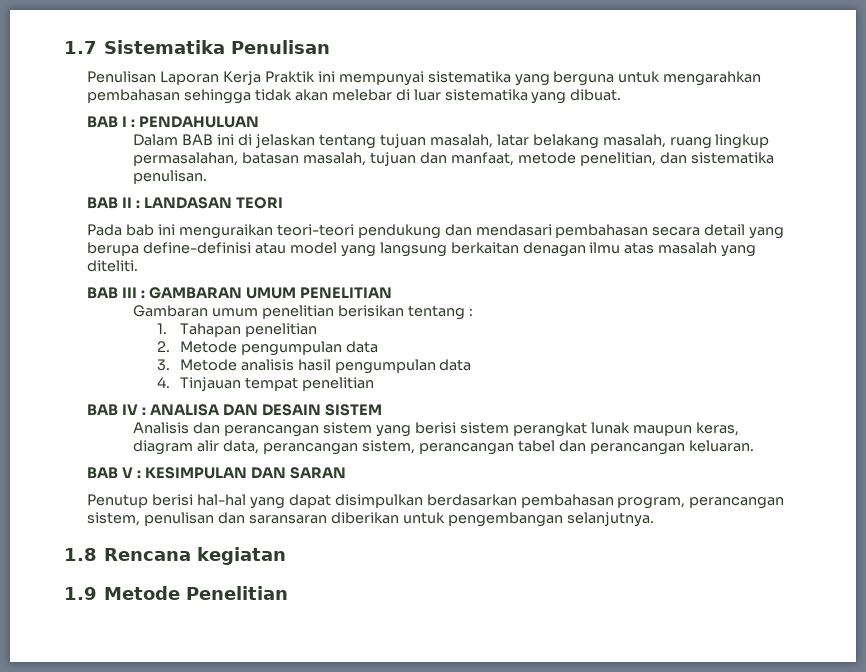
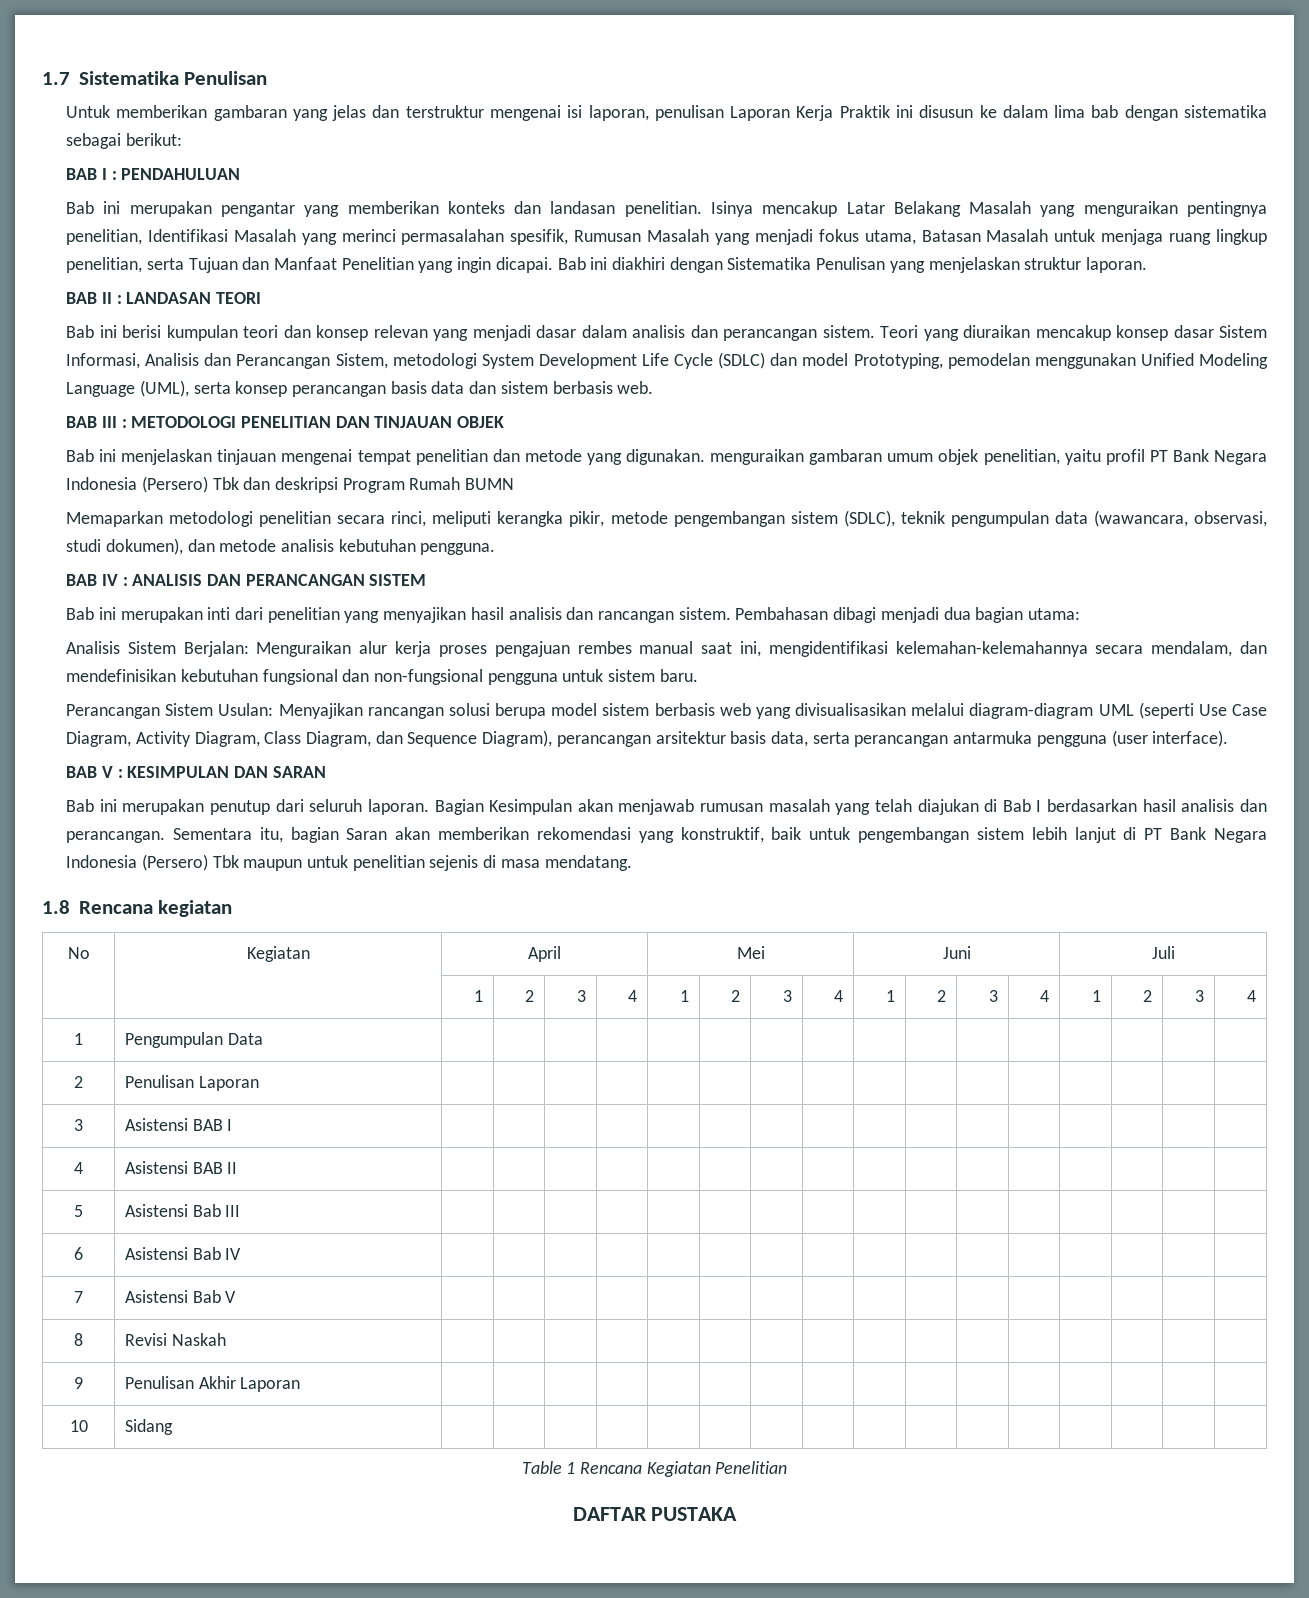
[87,71,762,86] [87,89,622,104] [87,116,259,128] [133,134,770,149] [133,152,774,166] [133,170,208,184] Penulisan Laporan Kerja Praktik ini mempunyai sistematika yang berguna untuk mengarahkan pembahasan sehingga tidak akan melebar di luar sistematika yang dibuat. // BAB I : PENDAHULUAN // Dalam BAB ini di jelaskan tentang tujuan masalah, latar belakang masalah, ruang lingkup permasalahan, batasan masalah, tujuan dan manfaat, metode penelitian, dan sistematika penulisan. -> [66,105,1267,121] [66,133,182,149] [66,168,241,180] [66,201,1267,217] [66,229,1267,245] [66,257,1148,273] Untuk memberikan gambaran yang jelas dan terstruktur mengenai isi laporan, penulisan Laporan Kerja Praktik ini disusun ke dalam lima bab dengan sistematika sebagai berikut: // BAB I : PENDAHULUAN // Bab ini merupakan pengantar yang memberikan konteks dan landasan penelitian. Isinya mencakup Latar Belakang Masalah yang menguraikan pentingnya penelitian, Identifikasi Masalah yang merinci permasalahan spesifik, Rumusan Masalah yang menjadi fokus utama, Batasan Masalah untuk menjaga ruang lingkup penelitian, serta Tujuan dan Manfaat Penelitian yang ingin dicapai. Bab ini diakhiri dengan Sistematika Penulisan yang menjelaskan struktur laporan.
[87,224,785,239] [87,242,757,257] [87,260,139,272] Pada bab ini menguraikan teori-teori pendukung dan mendasari pembahasan secara detail yang berupa define-definisi atau model yang langsung berkaitan denagan ilmu atas masalah yang diteliti. -> [66,325,1267,341] [66,352,1269,369] [66,380,654,397] Bab ini berisi kumpulan teori dan konsep relevan yang menjadi dasar dalam analisis dan perancangan sistem. Teori yang diuraikan mencakup konsep dasar Sistem Informasi, Analisis dan Perancangan Sistem, metodologi System Development Life Cycle (SDLC) dan model Prototyping, pemodelan menggunakan Unified Modeling Language (UML), serta konsep perancangan basis data dan sistem berbasis web.
[148,287,296,299] GAMBARAN UMUM -> [131,416,237,428] METODOLOGI
[133,305,474,320] [156,323,317,337] [156,341,378,356] [156,359,472,374] [156,377,374,391] [87,404,382,416] [133,422,739,437] [133,440,754,455] // Gambaran umum penelitian berisikan tentang : // 1. Tahapan penelitian // 2. Metode pengumpulan data // 3. Metode analisis hasil pengumpulan data // 4. Tinjauan tempat penelitian // BAB IV : ANALISA DAN DESAIN SISTEM // Analisis dan perancangan sistem yang berisi sistem perangkat lunak maupun keras, diagram alir data, perancangan sistem, perancangan tabel dan perancangan keluaran. -> [335,416,505,428] [66,449,1267,465] [66,476,515,493] [66,510,1268,527] [66,538,496,555] [66,574,427,586] [66,607,1081,623] [66,641,1268,657] [66,669,698,685] [66,702,1268,719] [66,730,1229,747] DAN TINJAUAN OBJEK // Bab ini menjelaskan tinjauan mengenai tempat penelitian dan metode yang digunakan. menguraikan gambaran umum objek penelitian, yaitu profil PT Bank Negara Indonesia (Persero) Tbk dan deskripsi Program Rumah BUMN // Memaparkan metodologi penelitian secara rinci, meliputi kerangka pikir, metode pengembangan sistem (SDLC), teknik pengumpulan data (wawancara, observasi, studi dokumen), dan metode analisis kebutuhan pengguna. // BAB IV : ANALISIS DAN PERANCANGAN SISTEM // Bab ini merupakan inti dari penelitian yang menyajikan hasil analisis dan rancangan sistem. Pembahasan dibagi menjadi dua bagian utama: // Analisis Sistem Berjalan: Menguraikan alur kerja proses pengajuan rembes manual saat ini, mengidentifikasi kelemahan-kelemahannya secara mendalam, dan mendefinisikan kebutuhan fungsional dan non-fungsional pengguna untuk sistem baru. // Perancangan Sistem Usulan: Menyajikan rancangan solusi berupa model sistem berbasis web yang divisualisasikan melalui diagram-diagram UML (seperti Use Case Diagram, Activity Diagram, Class Diagram, dan Sequence Diagram), perancangan arsitektur basis data, serta perancangan antarmuka pengguna (user interface).
[87,494,785,509] [87,512,654,527] [64,547,287,565] [64,586,289,600] Penutup berisi hal-hal yang dapat disimpulkan berdasarkan pembahasan program, perancangan sistem, penulisan dan saransaran diberikan untuk pengembangan selanjutnya. // 1.8 Rencana kegiatan // 1.9 Metode Penelitian -> [66,799,1267,815] [66,827,1267,843] [66,854,632,871] [42,900,233,917] [67,947,90,959] [246,946,310,962] [528,946,561,962] [736,946,765,959] [942,946,971,959] [1151,946,1175,959] [474,990,484,1002] [525,990,535,1002] [577,990,587,1002] [628,990,638,1002] [680,990,690,1002] [731,990,741,1002] [783,990,793,1002] [834,990,844,1002] [886,990,896,1002] [937,990,947,1002] [989,990,999,1002] [1040,990,1050,1002] [1092,990,1102,1002] [1143,990,1153,1002] [1195,990,1205,1002] [1247,990,1257,1002] [74,1033,83,1045] [124,1032,263,1048] [74,1076,83,1088] [124,1075,259,1091] [74,1119,83,1131] [124,1118,233,1131] [74,1162,83,1174] [124,1161,238,1174] [74,1205,83,1217] [124,1204,241,1217] [74,1247,83,1260] [124,1247,242,1260] [74,1291,83,1303] [124,1290,237,1303] [74,1333,83,1346] [124,1333,226,1346] [74,1377,83,1389] [124,1376,301,1392] [69,1420,88,1432] [124,1419,173,1435] [521,1461,788,1477] [572,1507,738,1521] Bab ini merupakan penutup dari seluruh laporan. Bagian Kesimpulan akan menjawab rumusan masalah yang telah diajukan di Bab I berdasarkan hasil analisis dan perancangan. Sementara itu, bagian Saran akan memberikan rekomendasi yang konstruktif, baik untuk pengembangan sistem lebih lanjut di PT Bank Negara Indonesia (Persero) Tbk maupun untuk penelitian sejenis di masa mendatang. // 1.8 Rencana kegiatan // No | Kegiatan | April | Mei | Juni | Juli // | | 1 | 2 | 3 | 4 | 1 | 2 | 3 | 4 | 1 | 2 | 3 | 4 | 1 | 2 | 3 | 4 // 1 | Pengumpulan Data | | | | | | | | | | | | | | | | // 2 | Penulisan Laporan | | | | | | | | | | | | | | | | // 3 | Asistensi BAB I | | | | | | | | | | | | | | | | // 4 | Asistensi BAB II | | | | | | | | | | | | | | | | // 5 | Asistensi Bab III | | | | | | | | | | | | | | | | // 6 | Asistensi Bab IV | | | | | | | | | | | | | | | | // 7 | Asistensi Bab V | | | | | | | | | | | | | | | | // 8 | Revisi Naskah | | | | | | | | | | | | | | | | // 9 | Penulisan Akhir Laporan | | | | | | | | | | | | | | | | // 10 | Sidang | | | | | | | | | | | | | | | | // Table 1 Rencana Kegiatan Penelitian // DAFTAR PUSTAKA

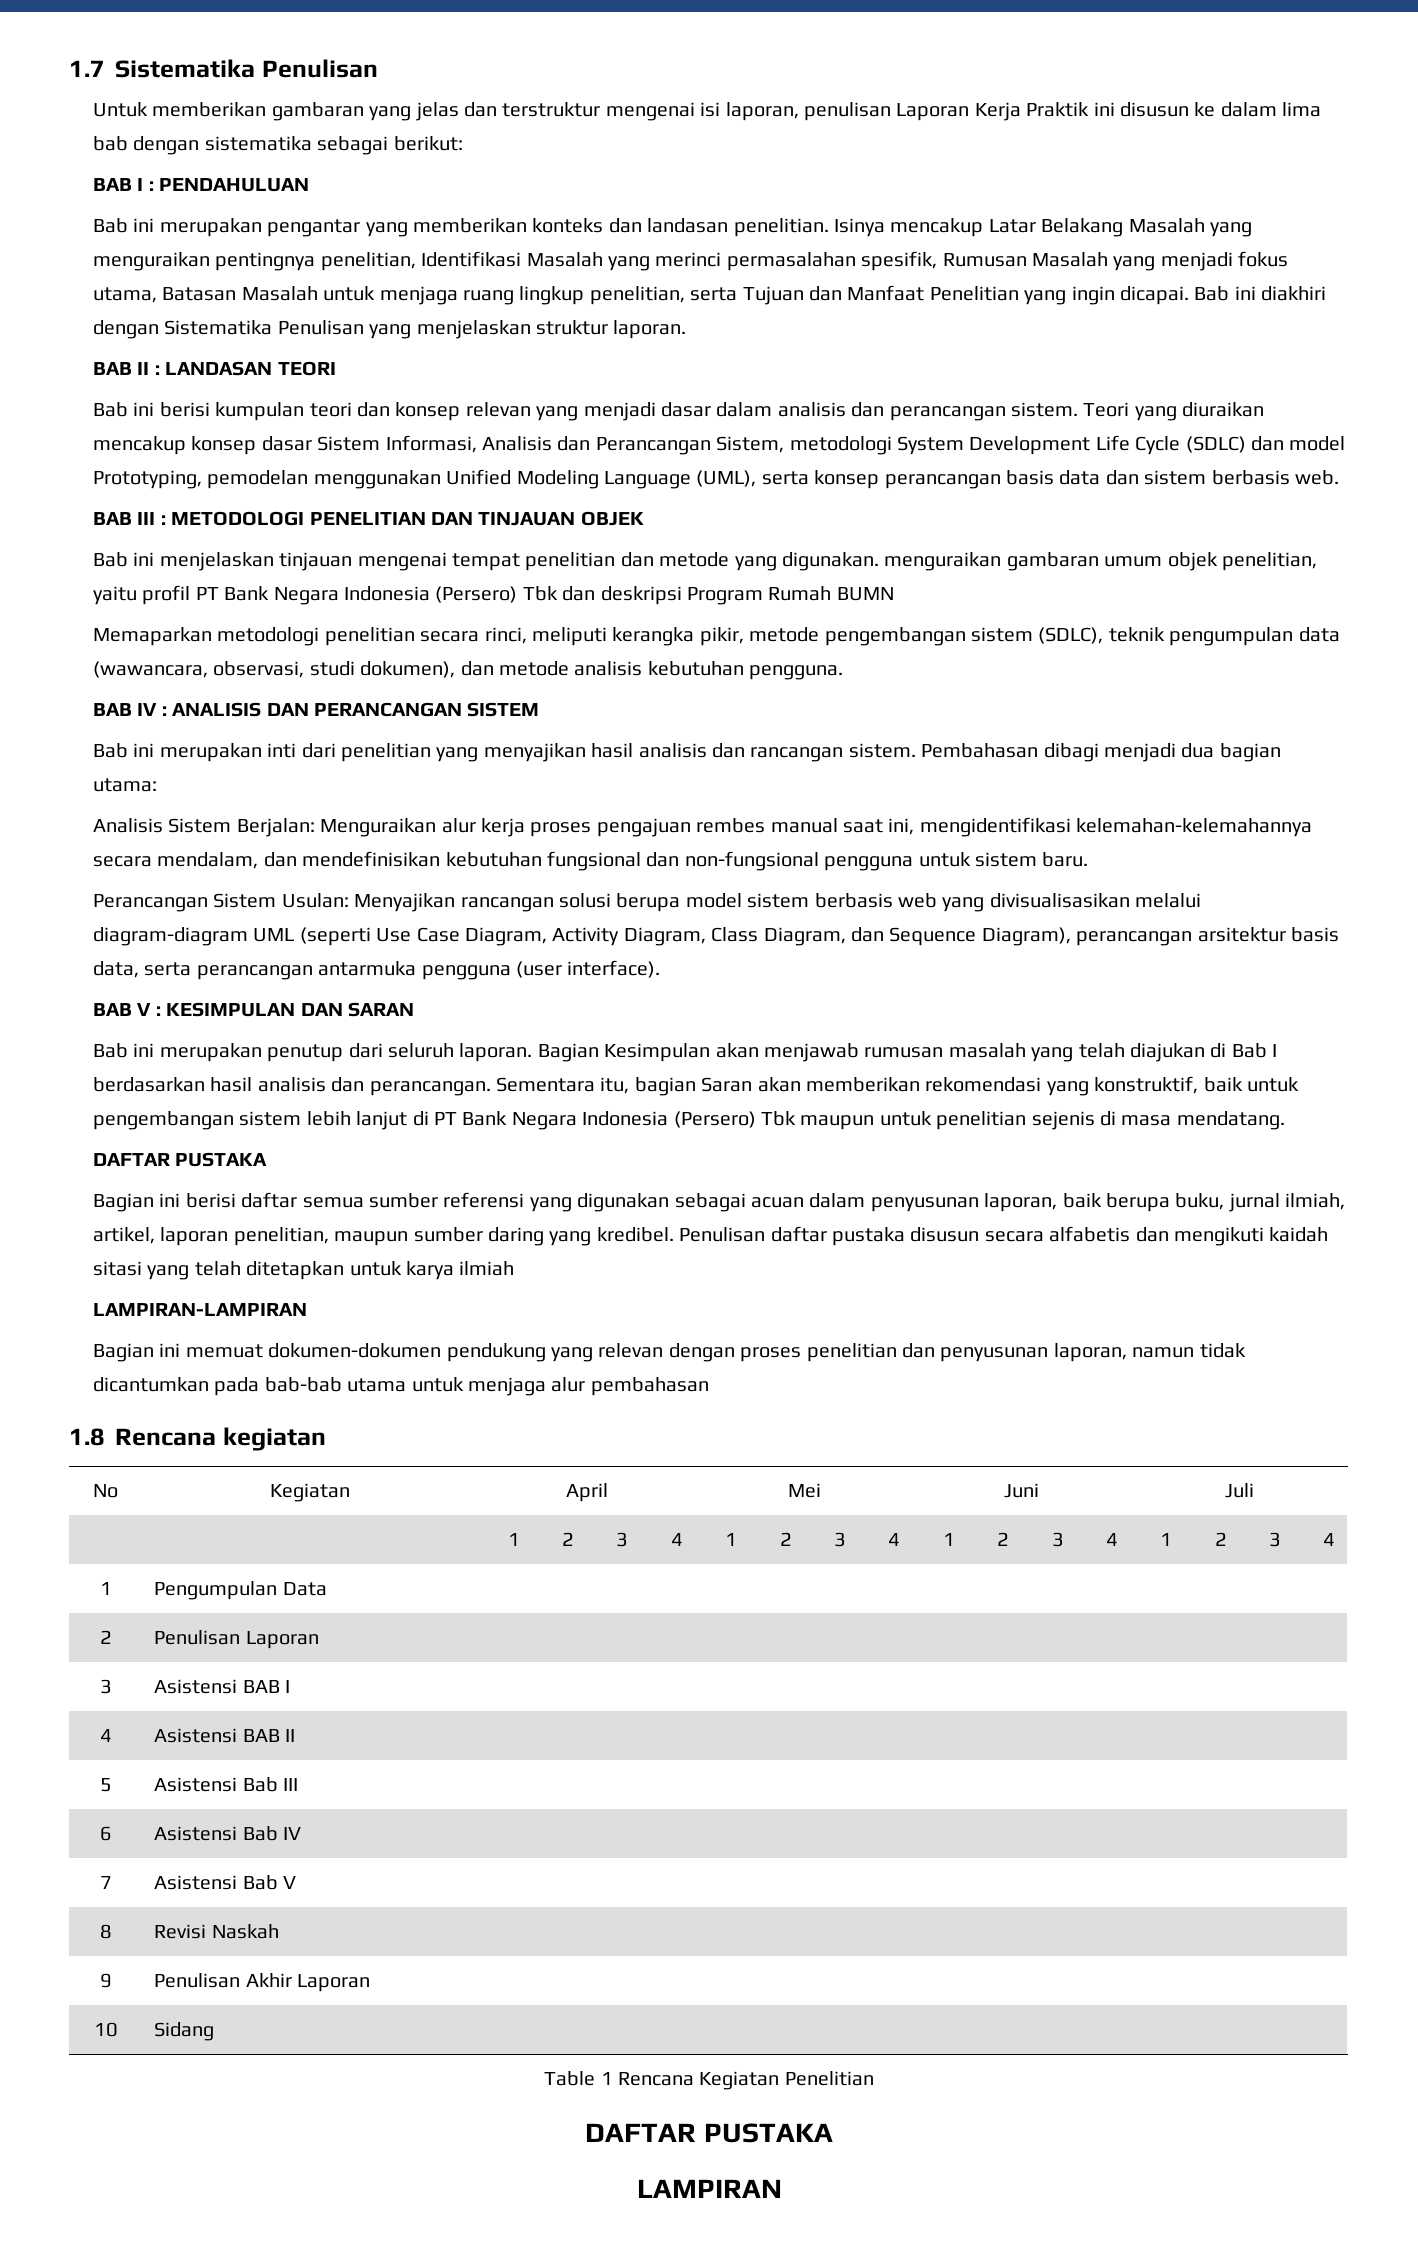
(632, 863) none -> [93,1152,268,1167] [93,1192,1346,1212] [93,1226,1329,1246] [93,1261,515,1280] [93,1303,308,1316] [93,1343,1246,1362] [93,1377,709,1396] // DAFTAR PUSTAKA // Bagian ini berisi daftar semua sumber referensi yang digunakan sebagai acuan dalam penyusunan laporan, baik berupa buku, jurnal ilmiah, artikel, laporan penelitian, maupun sumber daring yang kredibel. Penulisan daftar pustaka disusun secara alfabetis dan mengikuti kaidah sitasi yang telah ditetapkan untuk karya ilmiah // LAMPIRAN-LAMPIRAN // Bagian ini memuat dokumen-dokumen pendukung yang relevan dengan proses penelitian dan penyusunan laporan, namun tidak dicantumkan pada bab-bab utama untuk menjaga alur pembahasan
(738, 1514) none -> [636,2179,782,2198] // LAMPIRAN

